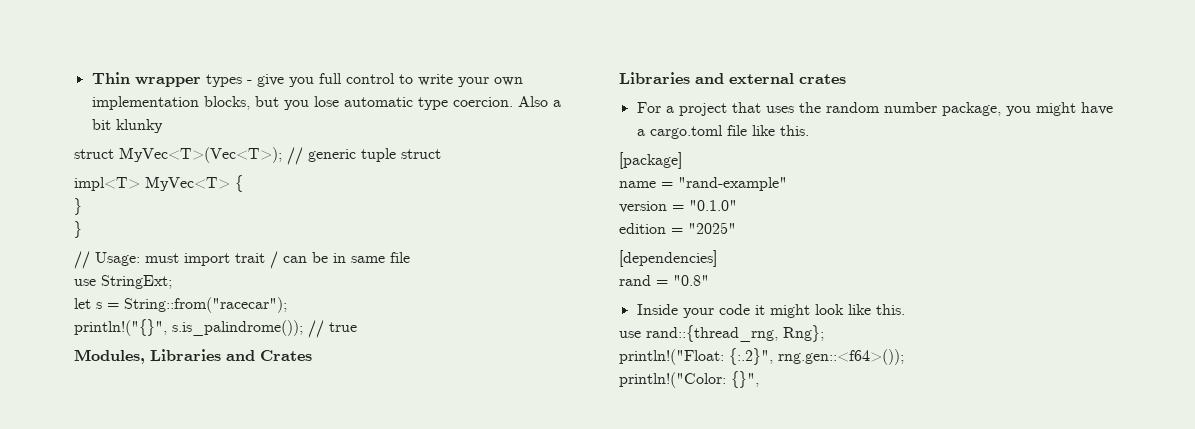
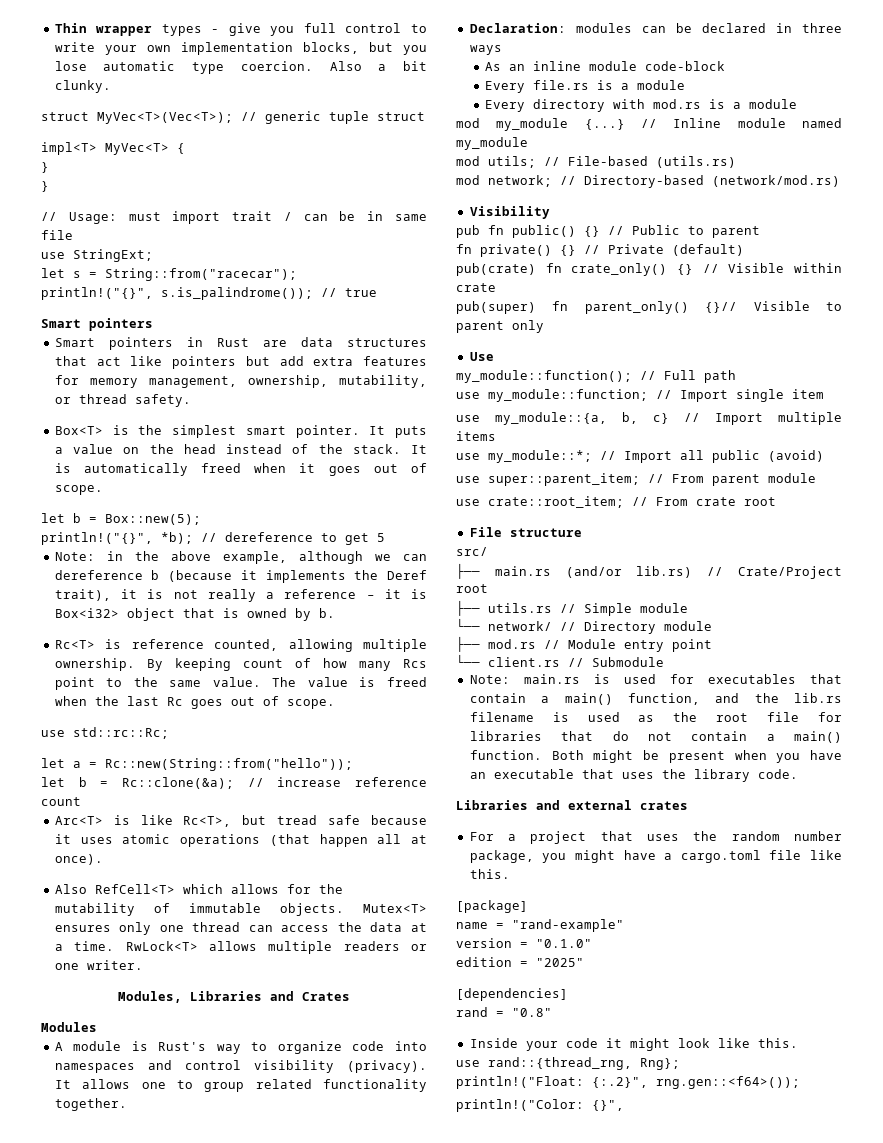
[115,119,163,133] klunky -> [54,80,111,93] clunky.
[74,349,312,364] Modules, Libraries and Crates -> [41,318,153,331] [54,337,427,350] [54,356,427,369] [54,375,427,388] [54,394,191,407] [54,425,427,438] [54,444,427,454] [54,463,428,476] [54,485,103,495] [41,513,201,525] [41,532,385,545] [54,551,427,564] [54,570,427,583] [54,589,427,602] [54,608,335,621] [54,639,427,652] [54,658,427,671] [54,677,427,690] [54,696,335,709] [41,727,169,739] [41,758,353,771] [41,777,427,789] [41,797,81,806] [54,815,427,827] [54,834,427,847] [54,854,103,865] [54,884,343,894] [54,903,427,916] [54,922,427,935] [54,941,427,954] [54,960,143,970] [118,991,350,1003] [41,1022,97,1032] [54,1041,427,1054] [54,1060,427,1073] [54,1079,427,1092] [54,1098,127,1111] [469,23,842,33] [469,45,502,55] [484,61,725,71] [484,80,685,93] [484,99,797,112] [456,118,842,131] [456,137,528,150] [456,156,736,168] [456,175,840,188] [469,206,550,219] [456,225,760,238] [456,244,744,257] [456,263,842,276] [456,283,496,292] [456,301,842,314] [456,320,544,333] [469,352,494,361] [456,370,736,383] [456,389,824,402] [456,412,842,425] [456,431,496,441] [456,450,824,463] [456,473,816,486] [456,496,776,508] [469,527,582,537] [456,547,488,556] [456,563,842,579] [456,584,488,593] [456,600,688,616] [456,618,712,634] [456,636,712,652] [456,654,664,667] [469,674,842,684] [469,693,842,705] [469,712,842,722] [469,731,842,743] [469,750,842,763] [469,769,798,782] Smart pointers // Smart pointers in Rust are data structures that act like pointers but add extra features for memory management, ownership, mutability, or thread safety. // Box<T> is the simplest smart pointer. It puts a value on the head instead of the stack. It is automatically freed when it goes out of scope. // let b = Box::new(5); // println!("{}", *b); // dereference to get 5 // Note: in the above example, although we can dereference b (because it implements the Deref trait), it is not really a reference – it is Box<i32> object that is owned by b. // Rc<T> is reference counted, allowing multiple ownership. By keeping count of how many Rcs point to the same value. The value is freed when the last Rc goes out of scope. // use std::rc::Rc; // let a = Rc::new(String::from("hello")); // let b = Rc::clone(&a); // increase reference count // Arc<T> is like Rc<T>, but tread safe because it uses atomic operations (that happen all at once). // Also RefCell<T> which allows for the mutability of immutable objects. Mutex<T> ensures only one thread can access the data at a time. RwLock<T> allows multiple readers or one writer. // Modules, Libraries and Crates // Modules // A module is Rust's way to organize code into namespaces and control visibility (privacy). It allows one to group related functionality together. // Declaration: modules can be declared in three ways // As an inline module code-block // Every file.rs is a module // Every directory with mod.rs is a module // mod my_module {...} // Inline module named my_module // mod utils; // File-based (utils.rs) // mod network; // Directory-based (network/mod.rs) // Visibility // pub fn public() {} // Public to parent // fn private() {} // Private (default) // pub(crate) fn crate_only() {} // Visible within crate // pub(super) fn parent_only() {}// Visible to parent only // Use // my_module::function(); // Full path // use my_module::function; // Import single item // use my_module::{a, b, c} // Import multiple items // use my_module::*; // Import all public (avoid) // use super::parent_item; // From parent module // use crate::root_item; // From crate root // File structure // src/ // ├── main.rs (and/or lib.rs) // Crate/Project root // ├── utils.rs // Simple module // └── network/ // Directory module // ├── mod.rs // Module entry point // └── client.rs // Submodule // Note: main.rs is used for executables that contain a main() function, and the lib.rs filename is used as the root file for libraries that do not contain a main() function. Both might be present when you have an executable that uses the library code.

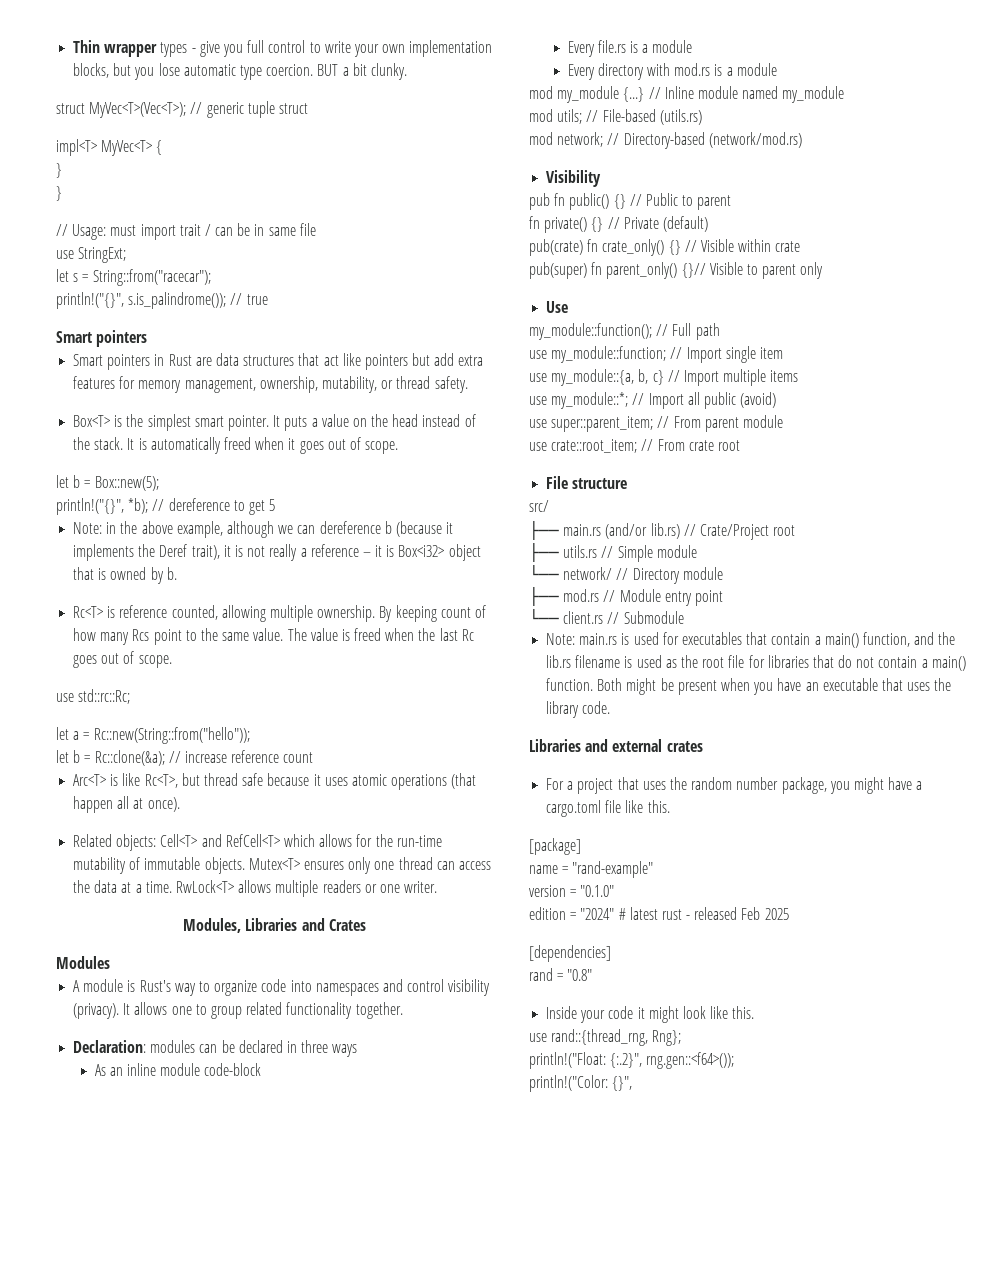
[329,61,362,71] Also -> [317,64,339,76] BUT
[277,815,318,825] tread -> [203,773,238,786] thread
[54,884,87,894] Also -> [73,834,222,851] Related objects: Cell<T> and
(343, 889) none -> [396,835,442,847] run-time
[536,958,584,967] "2025" -> [580,907,789,920] "2024" # latest rust - released Feb 2025

